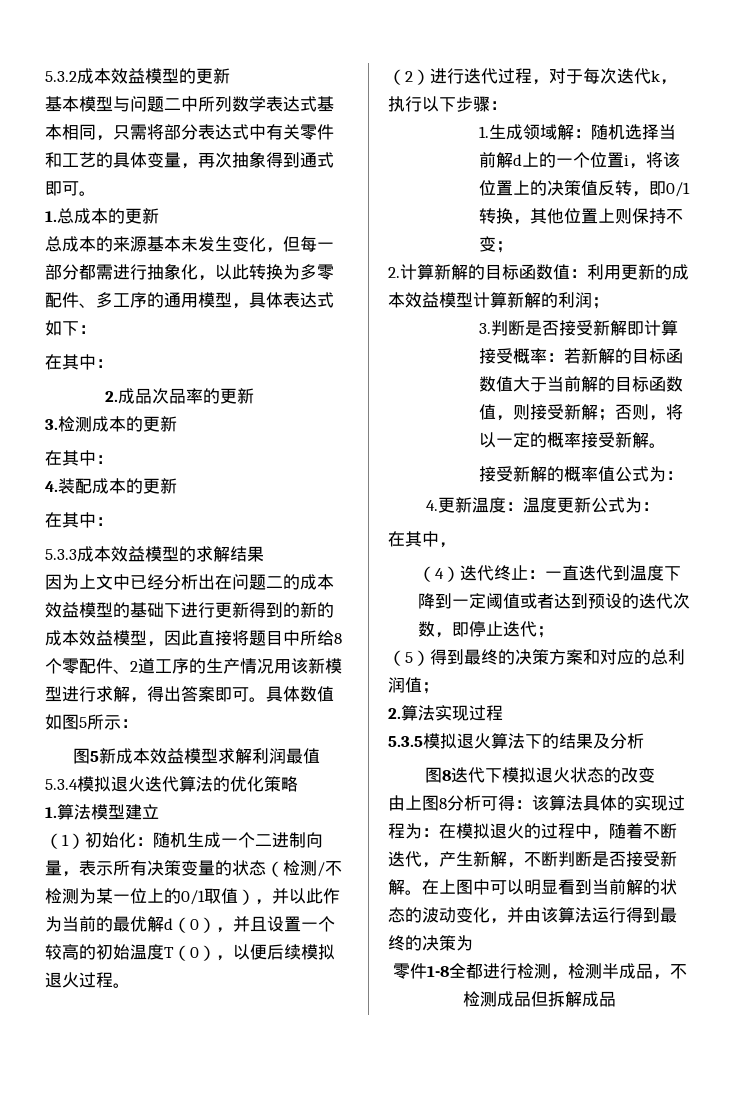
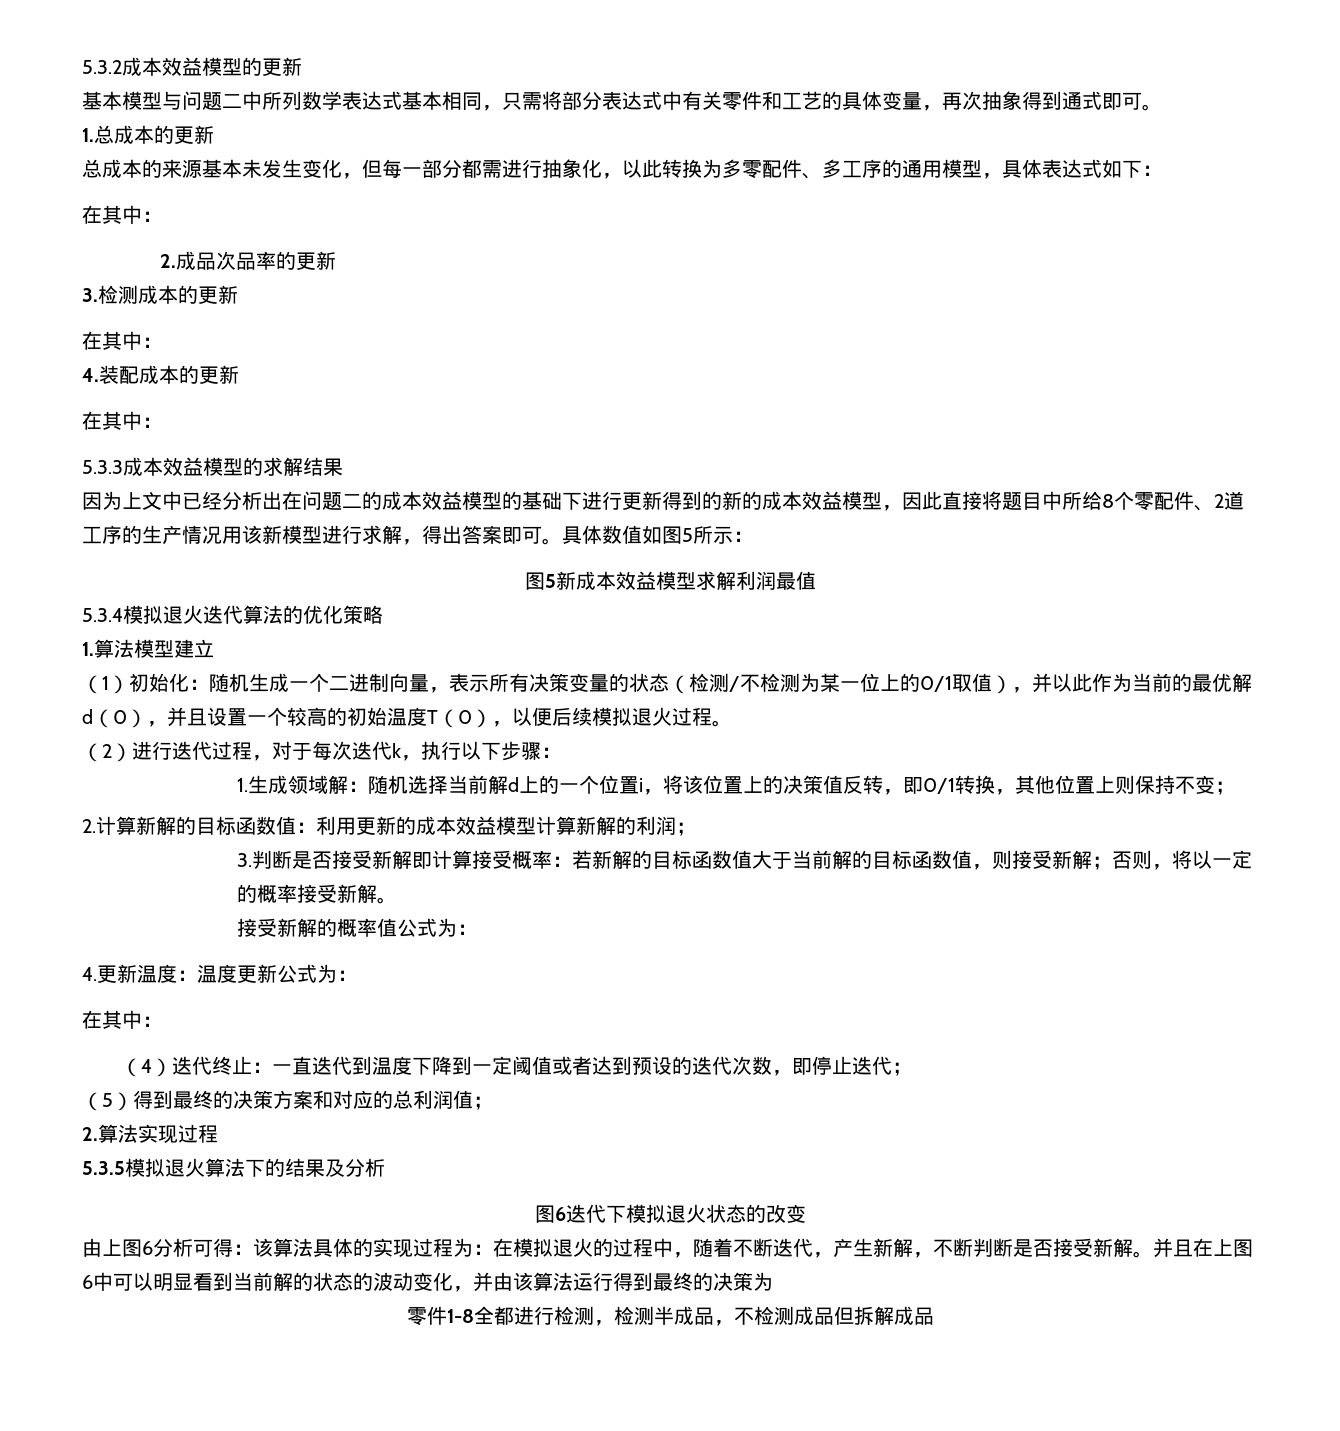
[439,542,456,548] ， -> [142,1016,162,1027] ：
[441,770,451,781] 8 -> [554,1207,566,1221] 6
[439,798,447,809] 8 -> [142,1241,153,1255] 6
[422,879,473,895] 在上图 -> [1153,1238,1253,1258] [82,1275,93,1289] 并且在上图6

